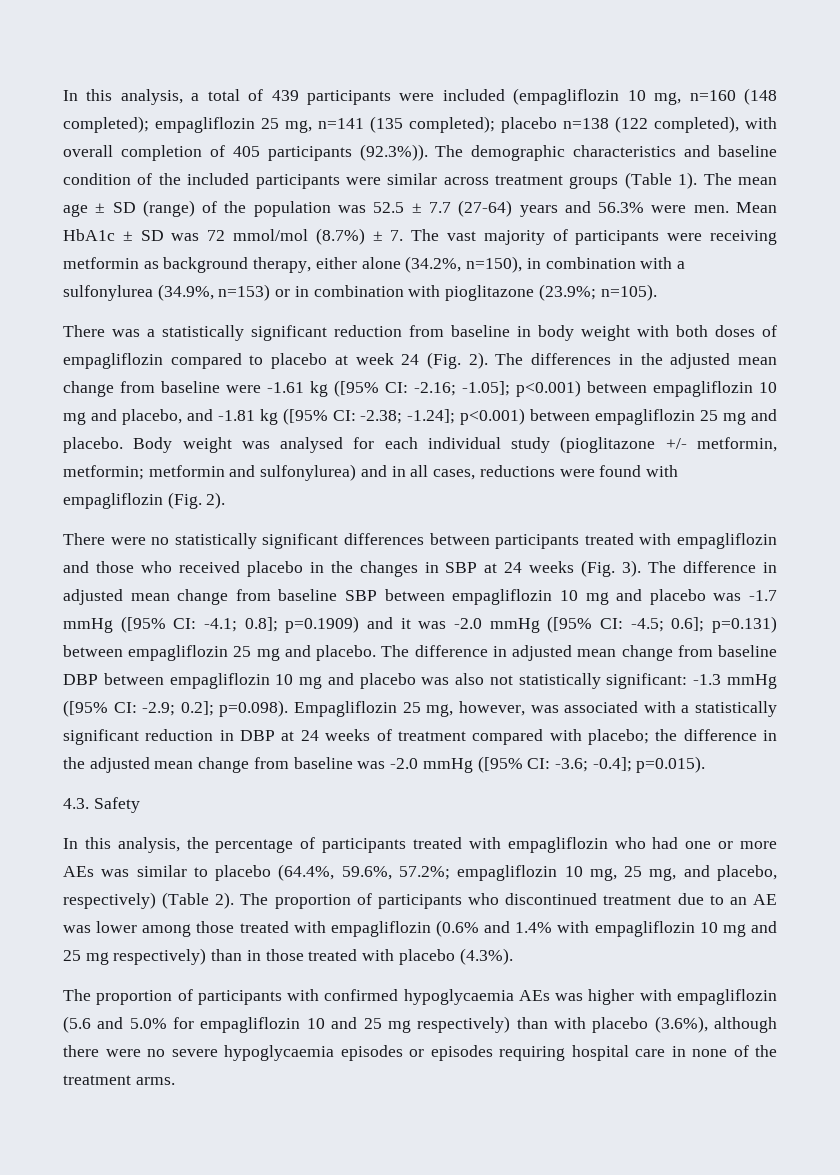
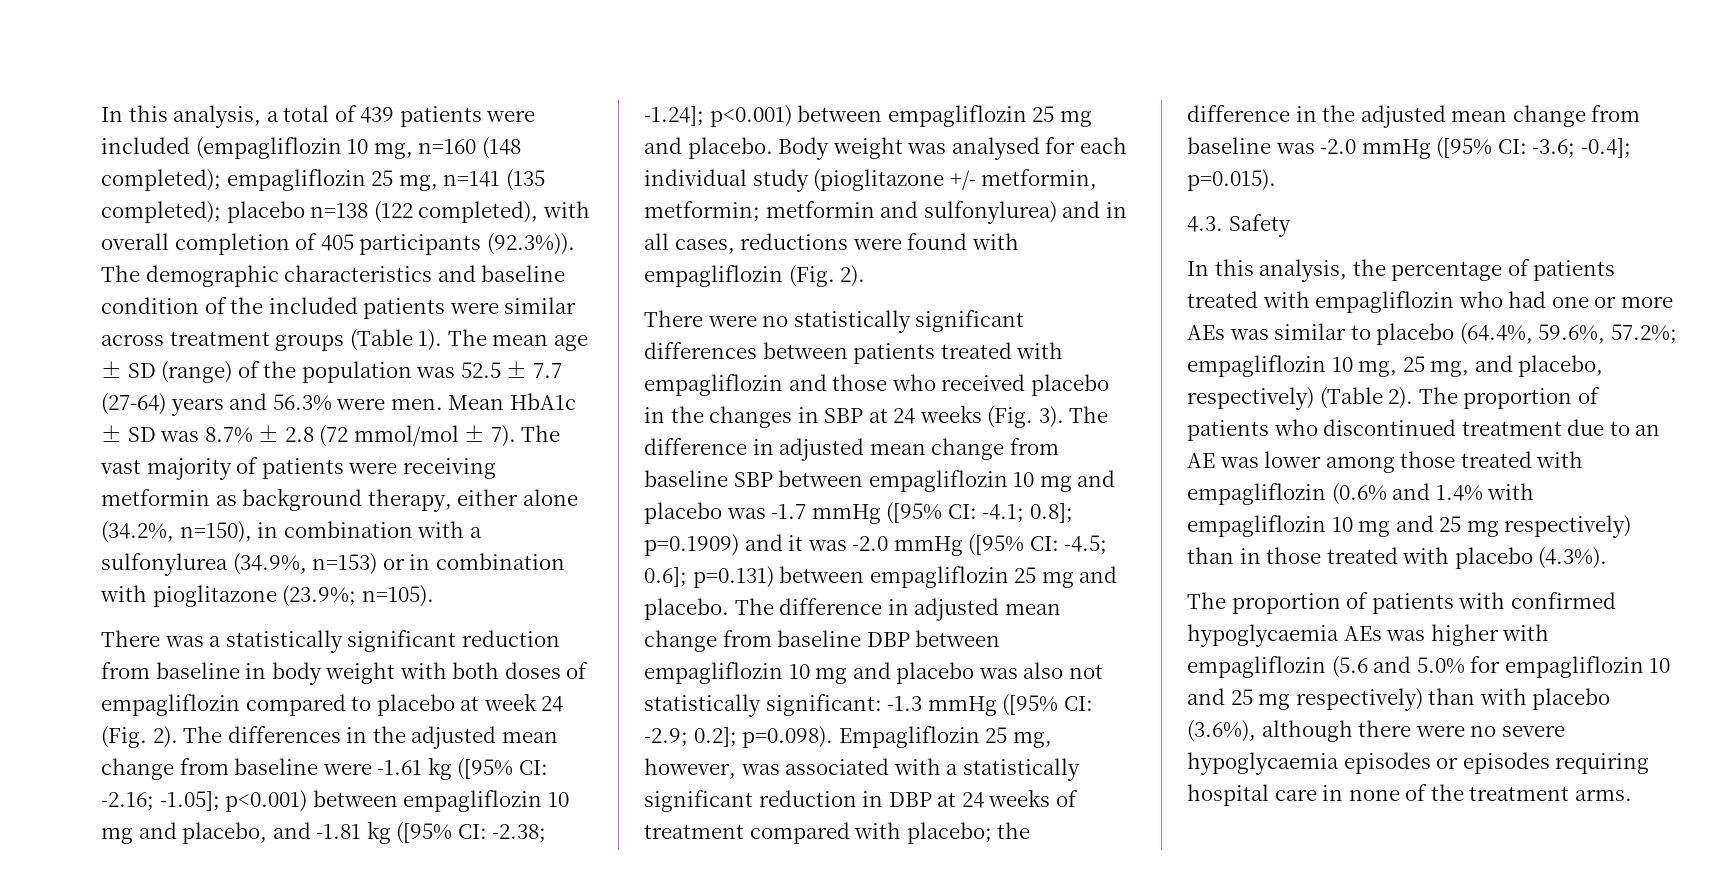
[307,90,392,105] participants -> [399,106,482,127] patients
[255,174,340,189] participants -> [363,298,446,319] patients
[207,228,404,245] 72 mmol/mol (8.7%) ± 7. -> [204,425,516,447] 8.7% ± 2.8 (72 mmol/mol ± 7).
[575,230,660,245] participants -> [261,458,344,479] patients
[495,534,580,549] participants -> [853,343,936,364] patients
[322,838,407,853] participants -> [1533,260,1616,281] patients
[377,894,462,909] participants -> [1187,420,1269,441] patients
[197,990,282,1005] participants -> [1371,593,1454,614] patients

